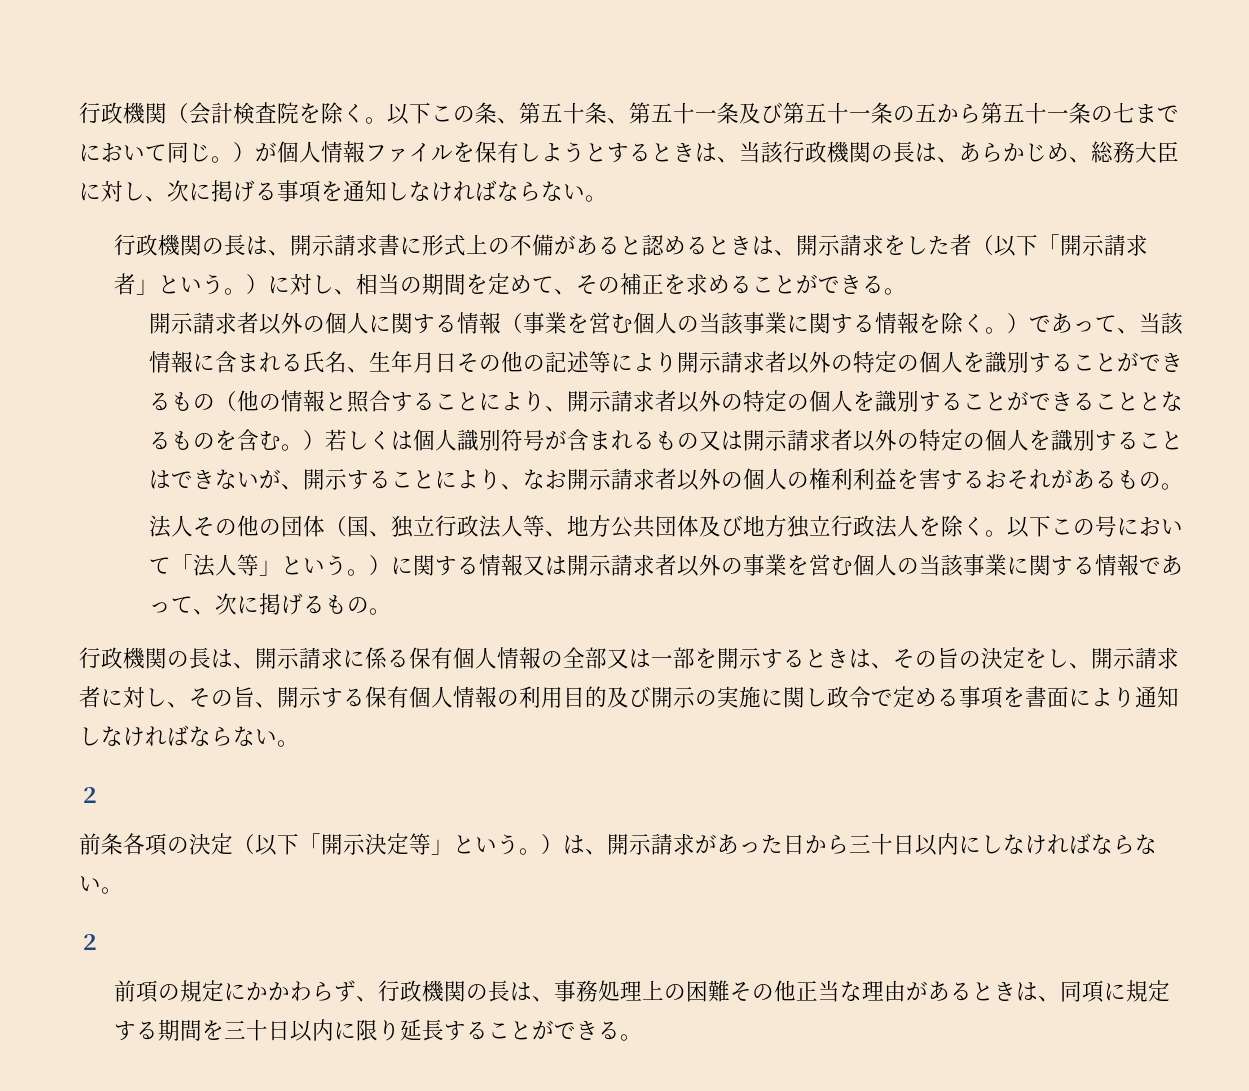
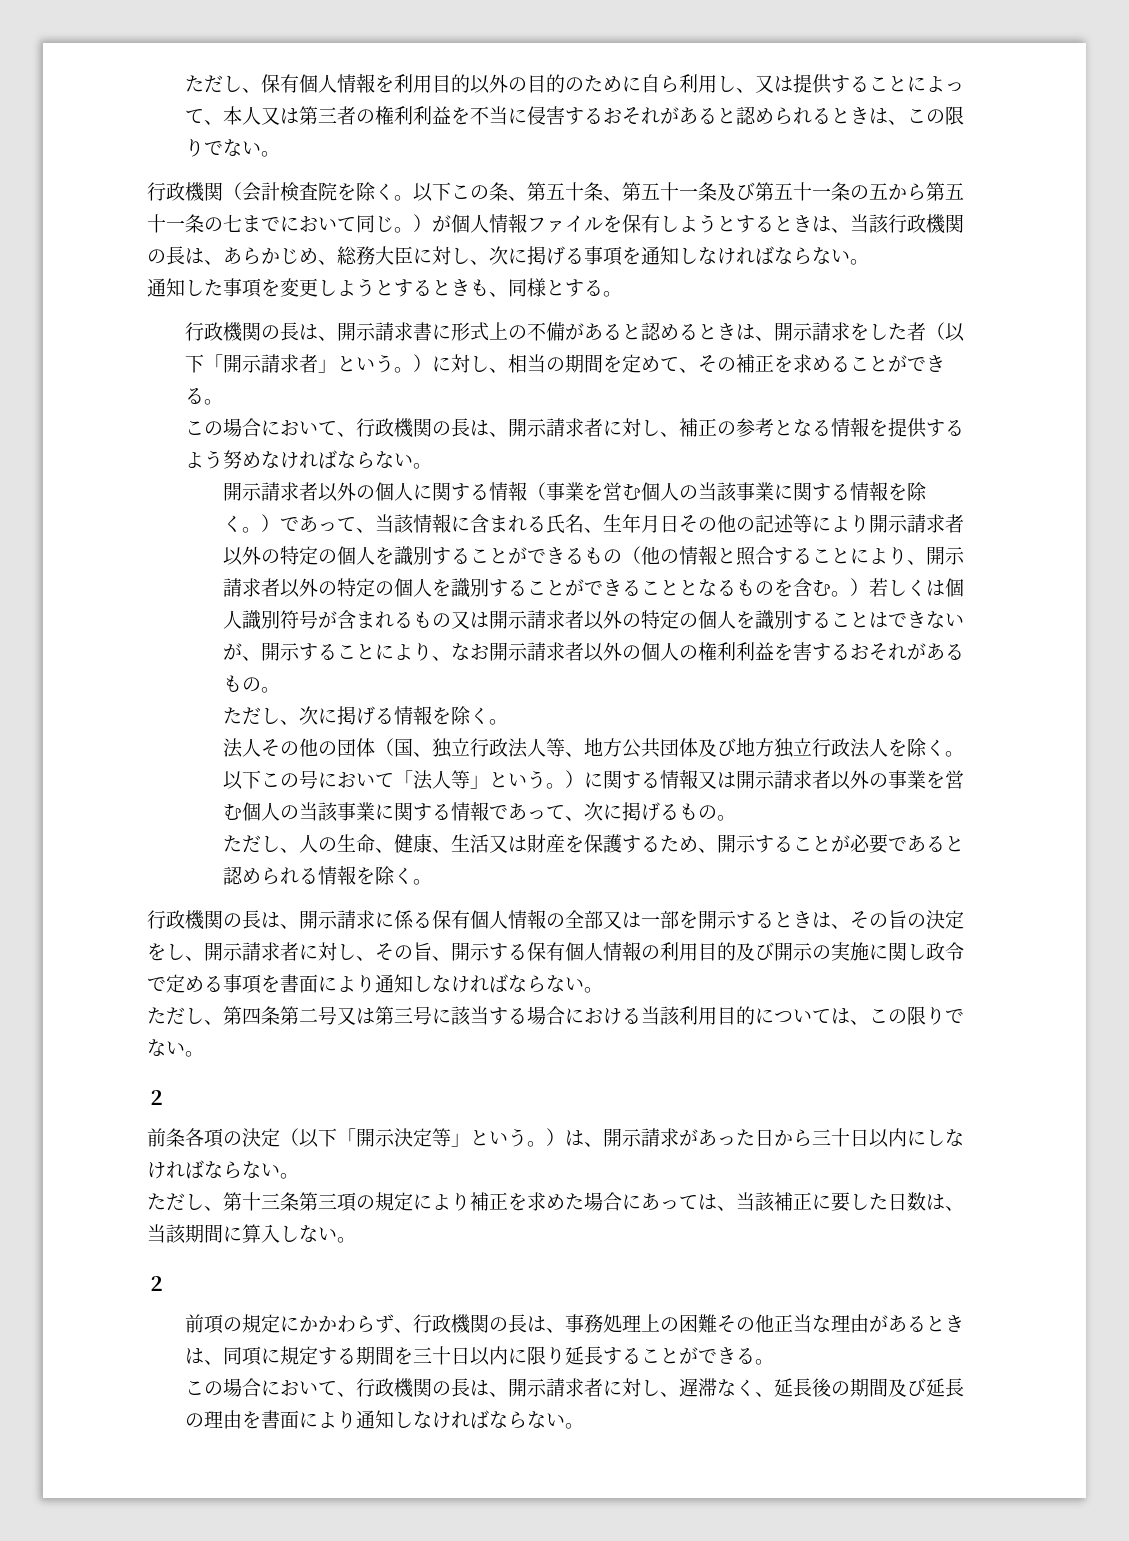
(79, 113) none -> [184,73,964,94] [184,106,964,125] [184,138,280,157] ただし、保有個人情報を利用目的以外の目的のために自ら利用し、又は提供することによって、本人又は第三者の権利利益を不当に侵害するおそれがあると認められるときは、この限りでない。 //
(607, 198) none -> [147,278,622,298] // 通知した事項を変更しようとするときも、同様とする。
(906, 291) none -> [184,417,964,438] [184,450,432,469] // この場合において、行政機関の長は、開示請求者に対し、補正の参考となる情報を提供するよう努めなければならない。
(1183, 486) none -> [222,705,508,725] // ただし、次に掲げる情報を除く。
(391, 611) none -> [222,834,964,854] [222,865,432,885] // ただし、人の生命、健康、生活又は財産を保護するため、開示することが必要であると認められる情報を除く。
(299, 743) none -> [147,1006,964,1026] [147,1039,204,1057] // ただし、第四条第二号又は第三号に該当する場合における当該利用目的については、この限りでない。
(123, 890) none -> [147,1192,964,1212] [147,1224,356,1244] // ただし、第十三条第三項の規定により補正を求めた場合にあっては、当該補正に要した日数は、当該期間に算入しない。
(642, 1037) none -> [184,1378,964,1398] [184,1410,584,1429] // この場合において、行政機関の長は、開示請求者に対し、遅滞なく、延長後の期間及び延長の理由を書面により通知しなければならない。

